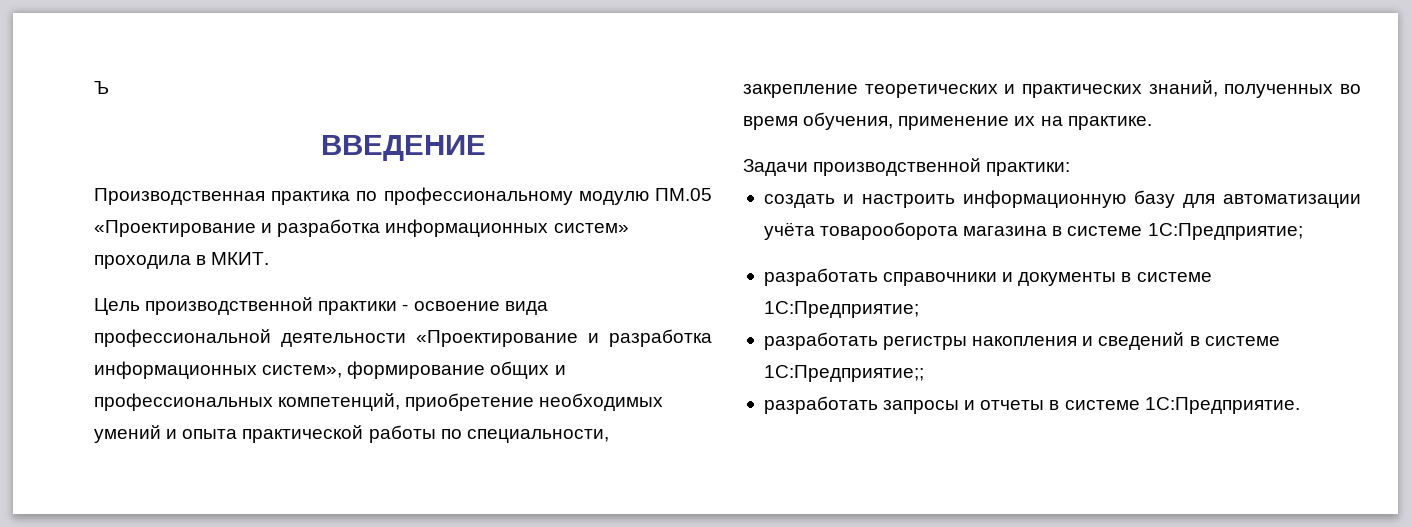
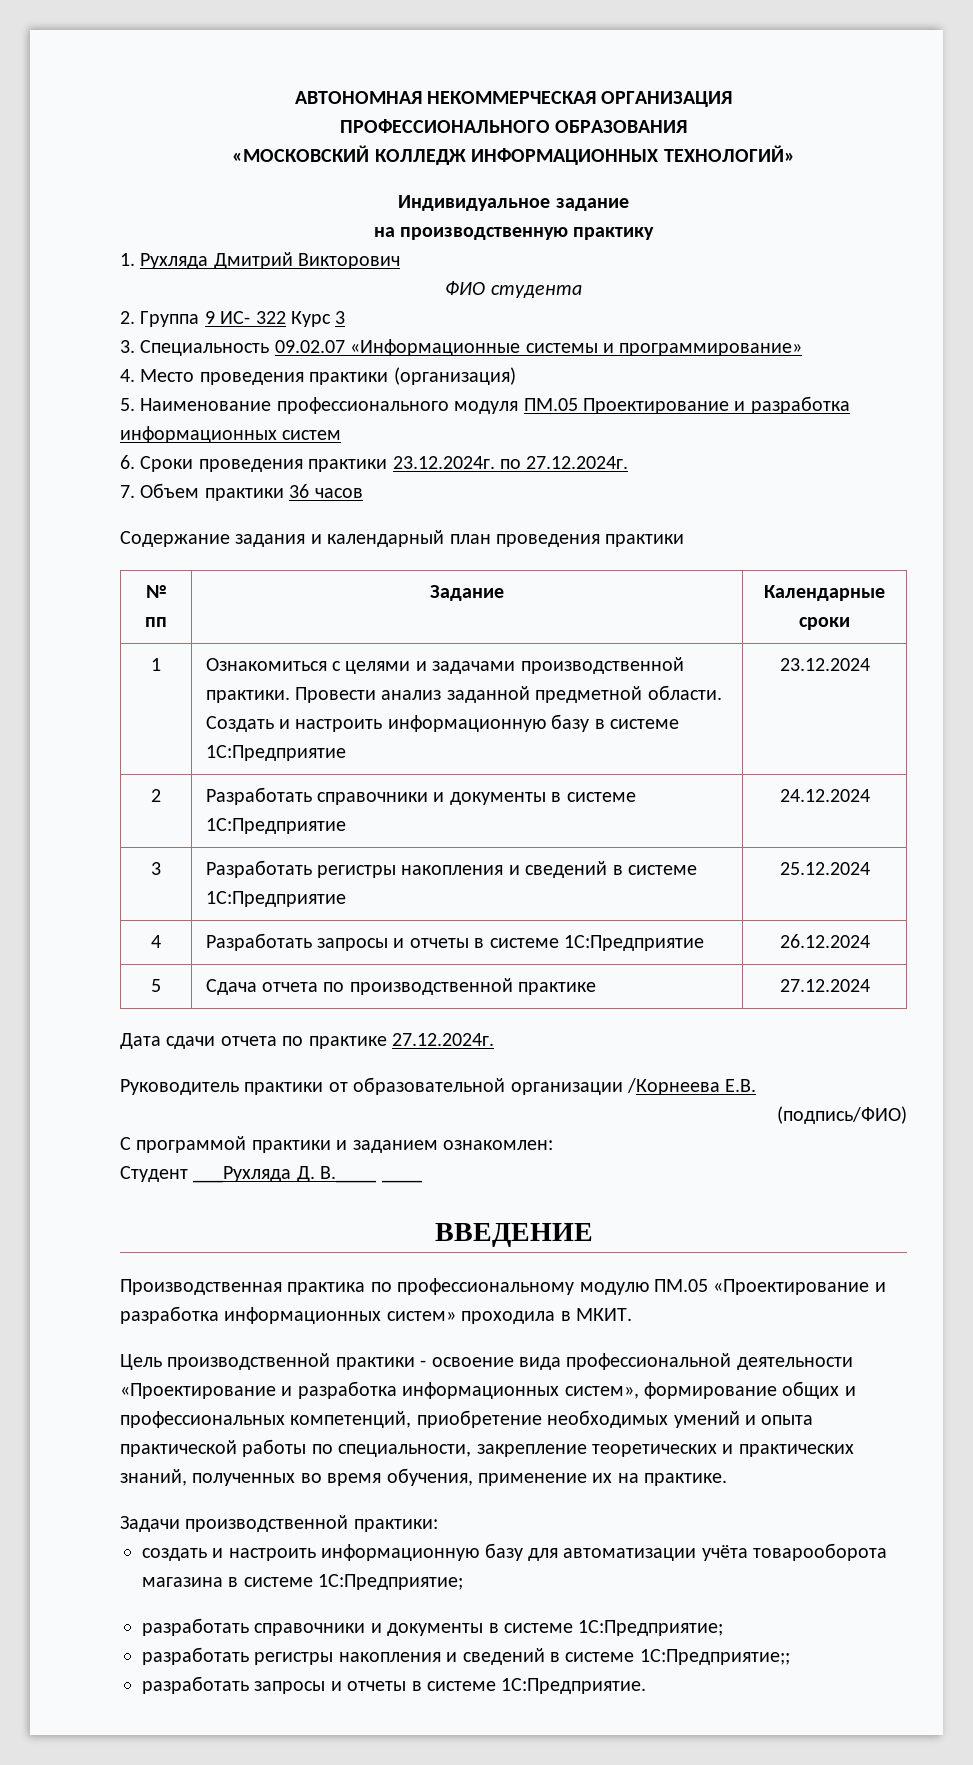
[94,81,109,94] Ъ -> [294,91,733,107] [339,119,688,133] [232,145,795,165] [398,195,629,211] [373,227,655,240] [120,252,401,269] [445,281,582,298] [120,311,346,327] [120,339,803,356] [120,367,516,385] [120,396,850,414] [120,426,342,443] [120,455,629,472] [120,483,363,501] [120,530,685,547] [145,585,167,598] [145,617,167,627] [430,585,504,601] [764,585,885,601] [799,617,850,630] [151,658,161,671] [205,657,684,674] [205,685,722,703] [205,714,679,732] [205,745,346,761] [779,658,870,671] [151,789,161,802] [205,787,636,805] [205,818,346,834] [779,789,870,802] [151,862,161,875] [205,860,697,878] [205,891,346,907] [779,862,870,875] [151,935,161,948] [205,933,704,951] [779,934,870,948] [151,979,161,992] [205,978,597,995] [779,979,870,992] [120,1033,494,1049] [120,1077,757,1095] [777,1106,907,1124] [120,1136,553,1153] [120,1166,422,1183] АВТОНОМНАЯ НЕКОММЕРЧЕСКАЯ ОРГАНИЗАЦИЯ // ПРОФЕССИОНАЛЬНОГО ОБРАЗОВАНИЯ // «МОСКОВСКИЙ КОЛЛЕДЖ ИНФОРМАЦИОННЫХ ТЕХНОЛОГИЙ» // Индивидуальное задание // на производственную практику // 1. Рухляда Дмитрий Викторович // ФИО студента // 2. Группа 9 ИС- 322 Курс 3 // 3. Специальность 09.02.07 «Информационные системы и программирование» // 4. Место проведения практики (организация) // 5. Наименование профессионального модуля ПМ.05 Проектирование и разработка информационных систем // 6. Сроки проведения практики 23.12.2024г. по 27.12.2024г. // 7. Объем практики 36 часов // Содержание задания и календарный план проведения практики // № пп | Задание | Календарные сроки // 1 | Ознакомиться с целями и задачами производственной практики. Провести анализ заданной предметной области. Создать и настроить информационную базу в системе 1С:Предприятие | 23.12.2024 // 2 | Разработать справочники и документы в системе 1С:Предприятие | 24.12.2024 // 3 | Разработать регистры накопления и сведений в системе 1С:Предприятие | 25.12.2024 // 4 | Разработать запросы и отчеты в системе 1С:Предприятие | 26.12.2024 // 5 | Сдача отчета по производственной практике | 27.12.2024 // Дата сдачи отчета по практике 27.12.2024г. // Руководитель практики от образовательной организации /Корнеева Е.В. // (подпись/ФИО) // С программой практики и заданием ознакомлен: // Студент ___Рухляда Д. В.____ ____

